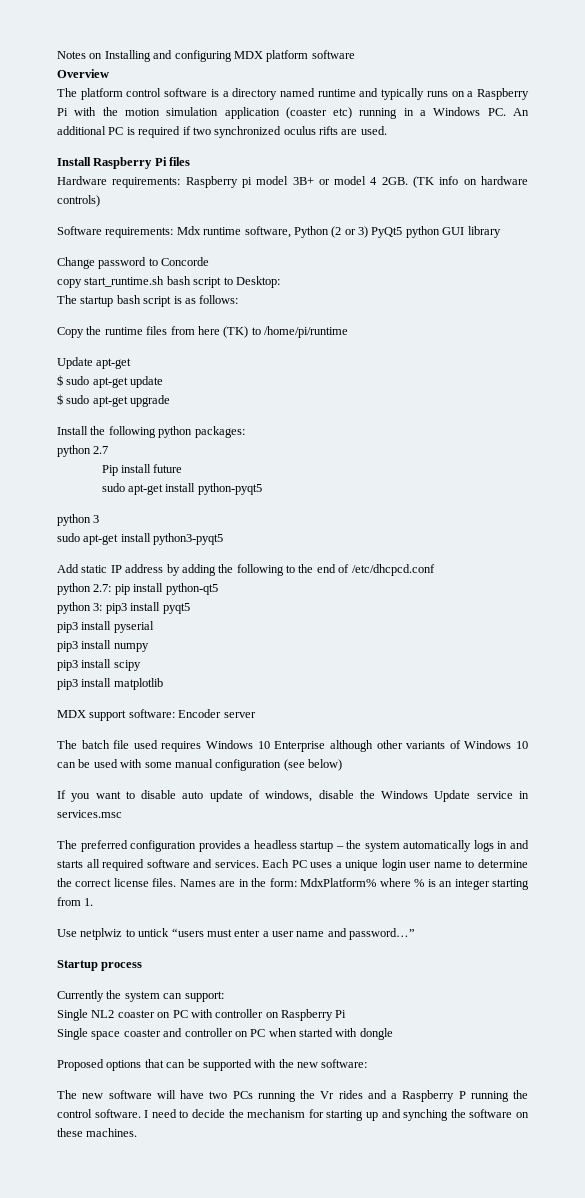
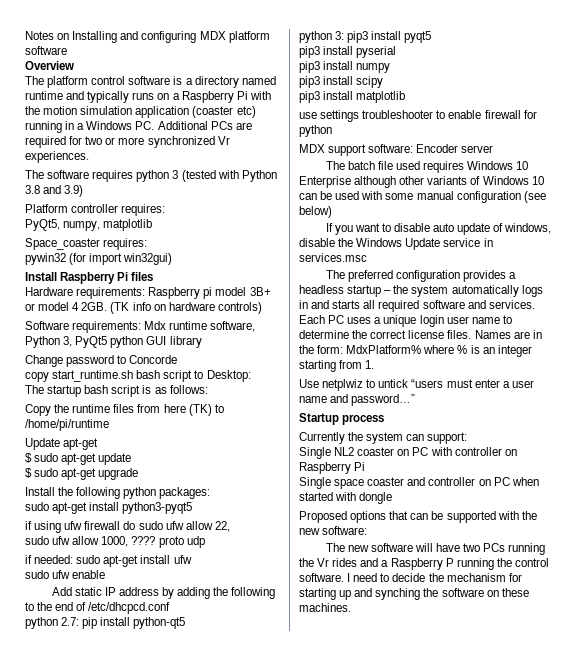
[513,108,530,116] [57,126,387,138] An additional PC is required if two synchronized oculus rifts are used. -> [157,121,252,130] [25,136,230,148] [25,151,89,163] [25,170,277,182] [25,185,84,197] [25,204,166,216] [25,219,153,231] [25,238,148,250] [25,253,173,265] Additional PCs are required for two or more synchronized Vr experiences. // The software requires python 3 (tested with Python 3.8 and 3.9) // Platform controller requires: // PyQt5, numpy, matplotlib // Space_coaster requires: // pywin32 (for import win32gui)
[331,226,368,238] (2 or 3) -> [63,336,73,347] 3,
[57,445,109,457] [101,464,183,476] [101,483,262,495] [57,514,100,526] [57,533,224,545] python 2.7 // Pip install future // sudo apt-get install python-pyqt5 // python 3 // sudo apt-get install python3-pyqt5 -> [25,502,193,514] [25,521,230,533] [25,536,205,548] [25,555,192,567] [25,570,106,579] sudo apt-get install python3-pyqt5 // if using ufw firewall do sudo ufw allow 22, // sudo ufw allow 1000, ???? proto udp // if needed: sudo apt-get install ufw // sudo ufw enable
(163, 684) none -> [299,110,537,122] [299,125,332,137] // use settings troubleshooter to enable firewall for python

